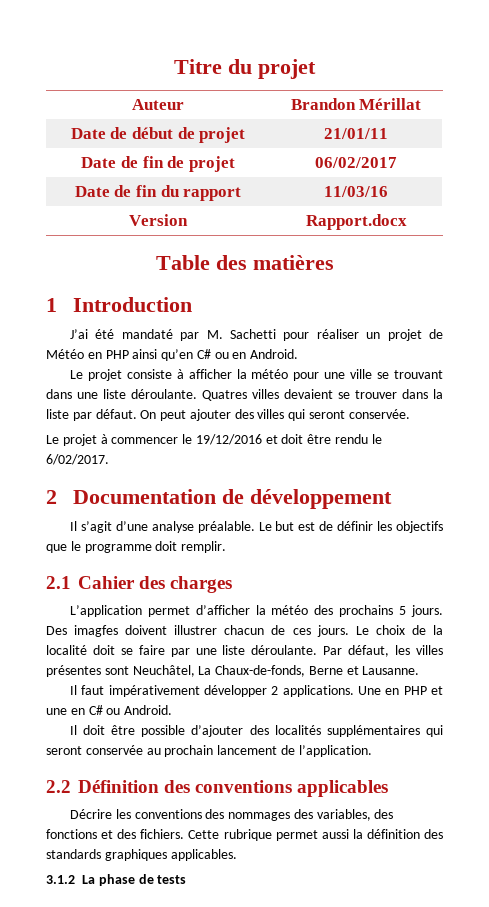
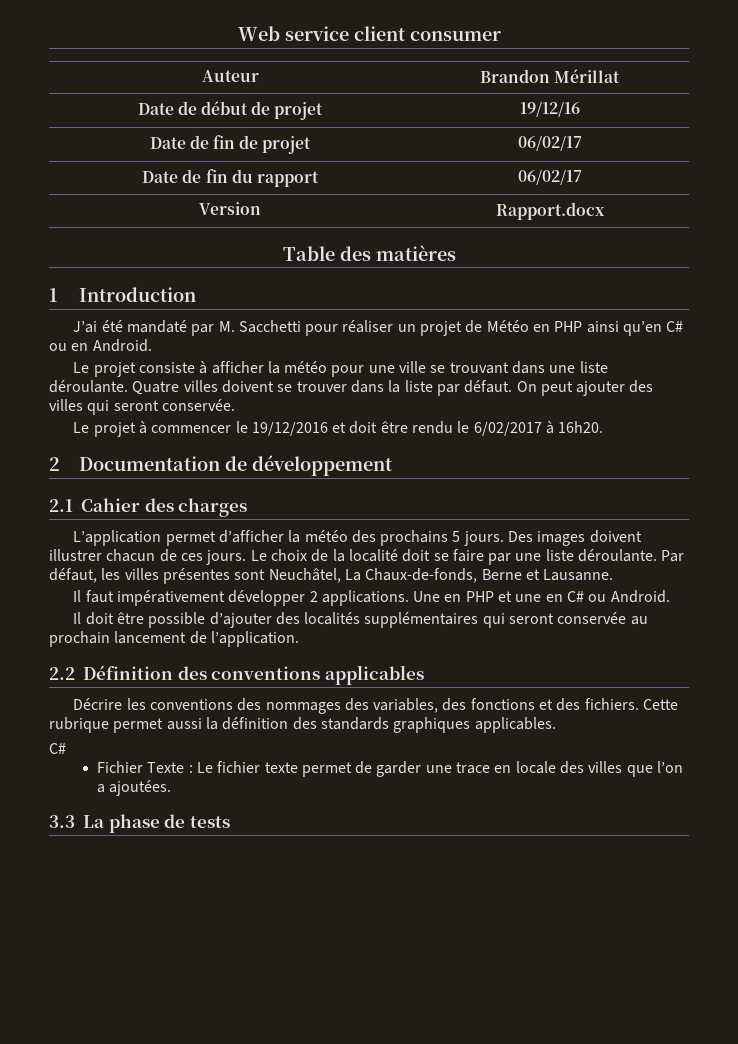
[174,59,316,79] Titre du projet -> [237,26,501,41] Web service client consumer
[324,128,388,139] 21/01/11 -> [519,101,580,117] 19/12/16
[315,157,397,168] 06/02/2017 -> [517,135,582,151] 06/02/17
[324,186,388,197] 11/03/16 -> [517,169,582,185] 06/02/17
[229,329,276,339] Sachetti -> [238,320,301,333] Sacchetti
[202,389,333,401] Quatres villes devaient -> [132,380,274,395] Quatre villes doivent
[46,454,109,465] 6/02/2017. -> [473,421,604,436] 6/02/2017 à 16h20.
[69,521,443,533] [46,541,227,553] // Il s’agit d’une analyse préalable. Le but est de définir les objectifs que le programme doit remplir. -> (393, 465) none
[74,625,119,637] imagfes -> [537,531,586,546] images
[46,875,75,884] 3.1.2 -> [49,743,66,754] [96,761,684,777] [96,780,172,796] [49,815,75,828] C# // Fichier Texte : Le fichier texte permet de garder une trace en locale des villes que l’on a ajoutées. // 3.3

